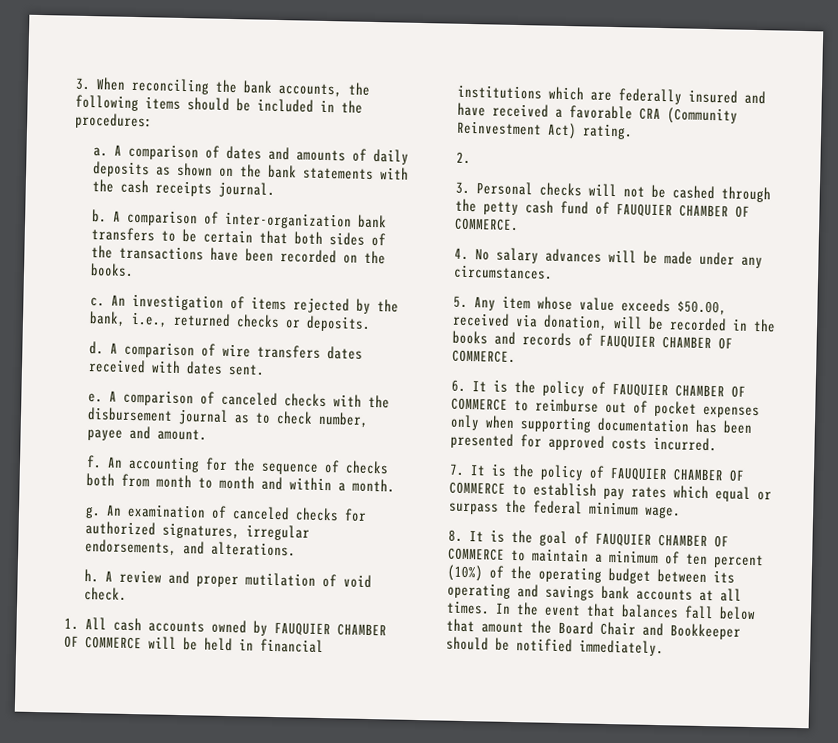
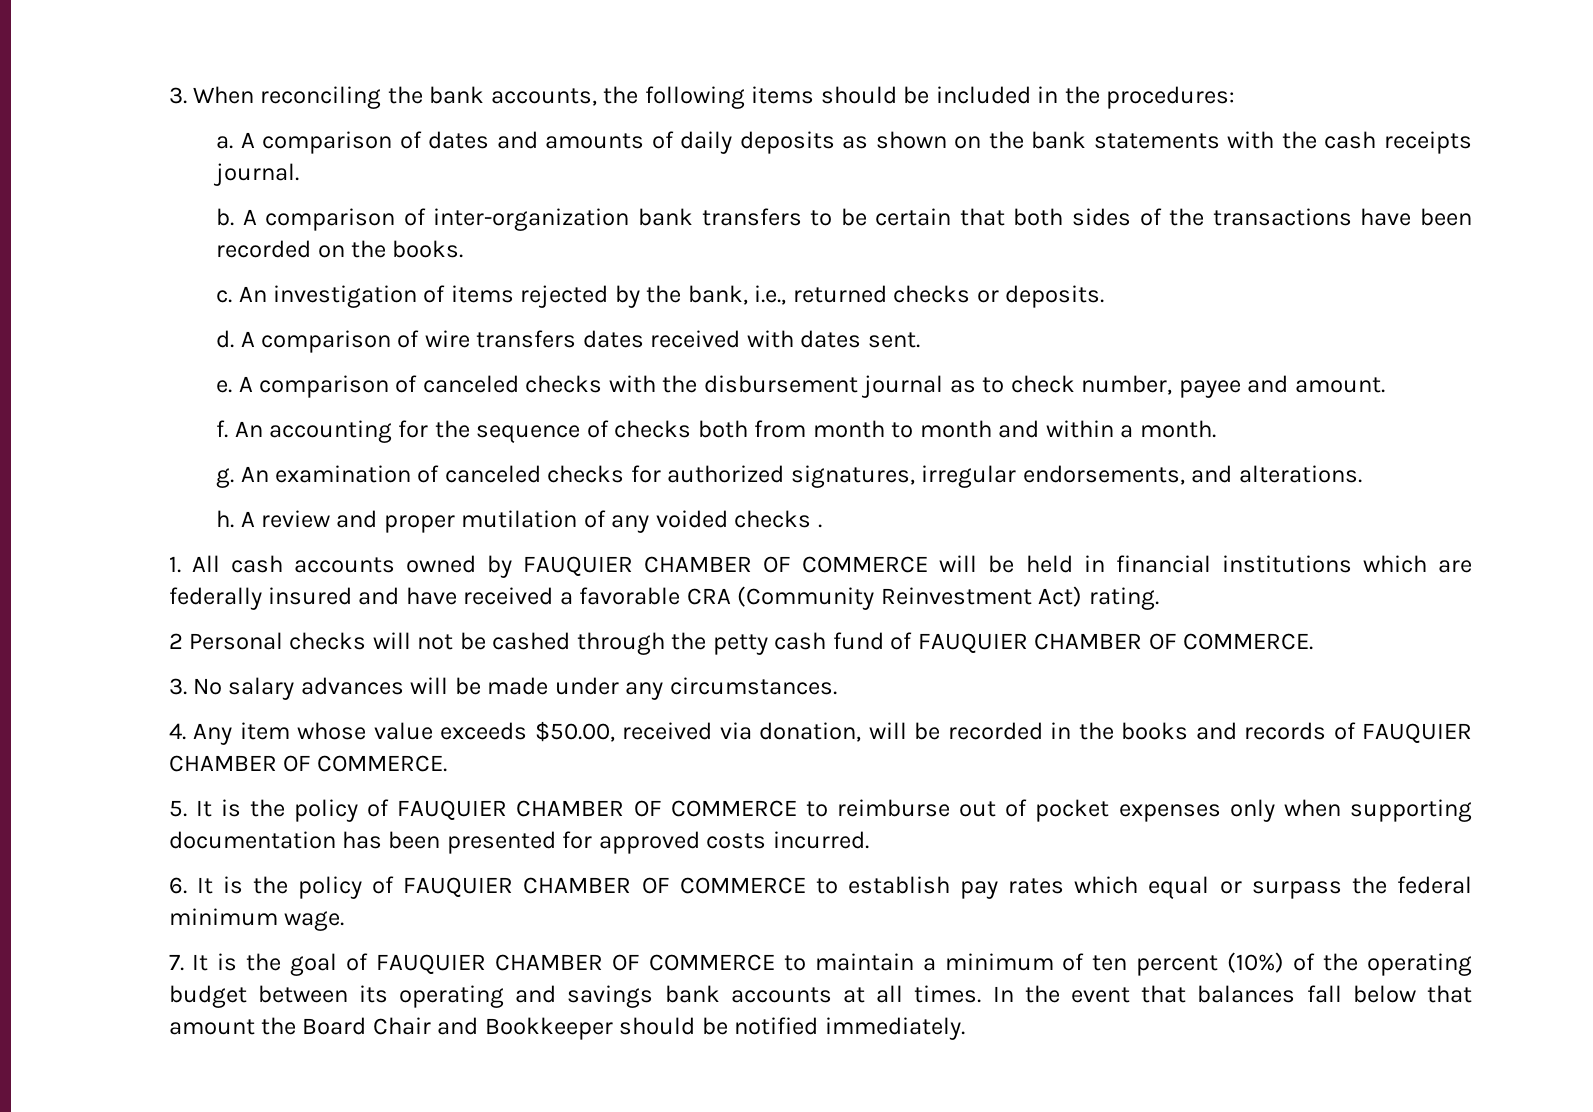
[342,574,372,589] [83,587,127,601] void check. -> [611,510,822,533] any voided checks .
[455,151,471,165] [454,181,470,195] 2. // 3. -> [168,633,183,649] 2
[453,247,469,261] 4. -> [168,678,187,695] 3.
[452,295,468,308] 5. -> [168,723,186,740] 4.
[450,379,466,392] 6. -> [168,800,187,817] 5.
[448,463,465,476] 7. -> [168,877,187,894] 6.
[447,529,463,542] 8. -> [168,954,184,971] 7.

